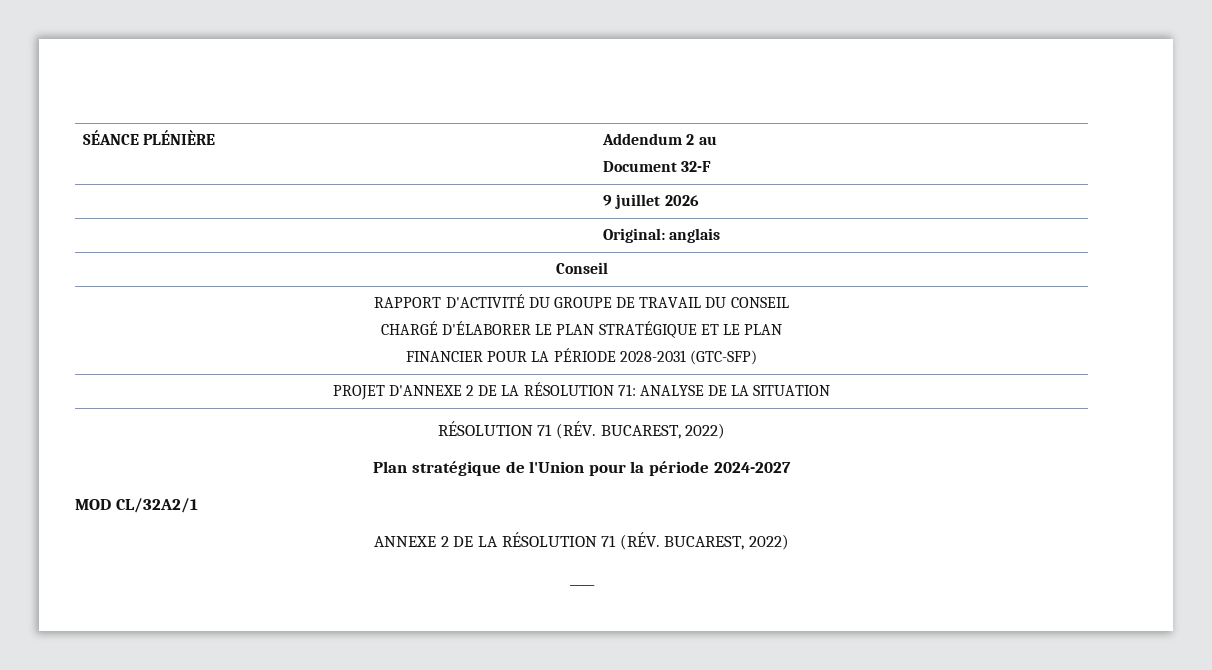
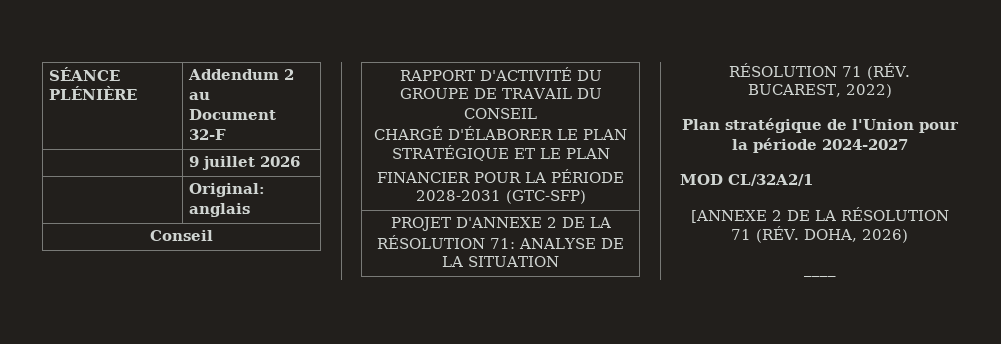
[374,536,437,547] ANNEXE -> [690,210,767,223] [ANNEXE
[664,534,789,550] BUCAREST, 2022) -> [804,229,909,243] DOHA, 2026)

